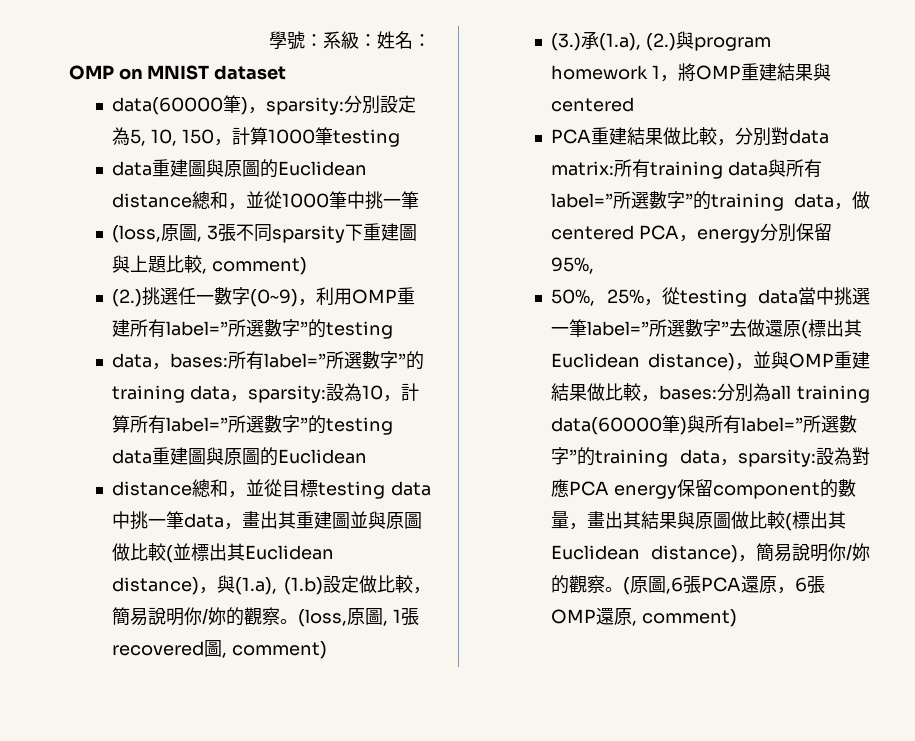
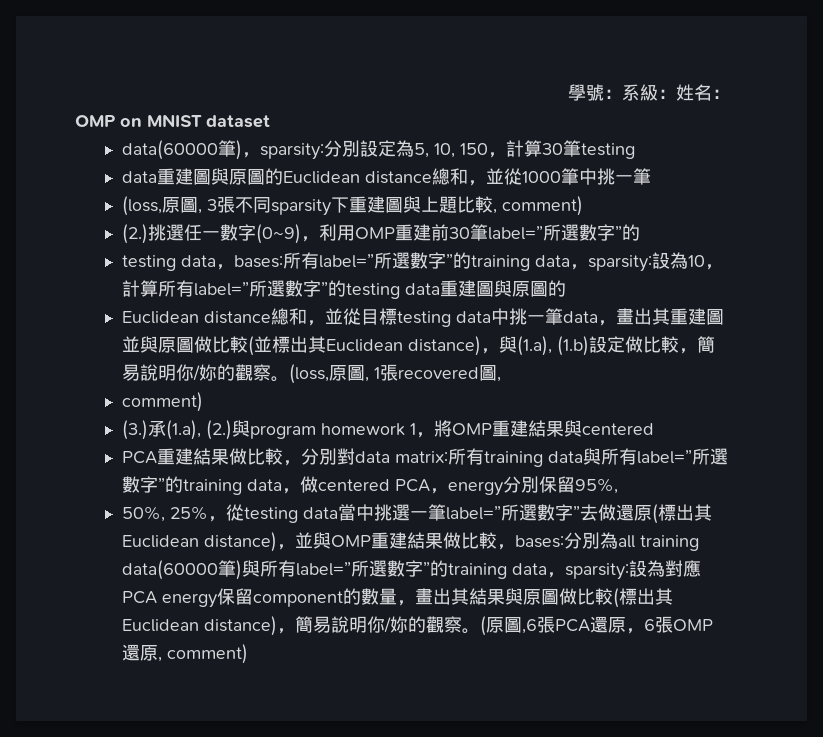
[267,129,315,144] 1000 -> [541,143,563,155] 30
[130,319,394,339] 所有label=”所選數字”的testing // -> [430,224,640,241] [121,255,176,271] 前30筆label=”所選數字”的 // testing
[278,449,368,464] Euclidean // -> [121,311,199,324] // Euclidean
(228, 655) none -> (501, 379) //

